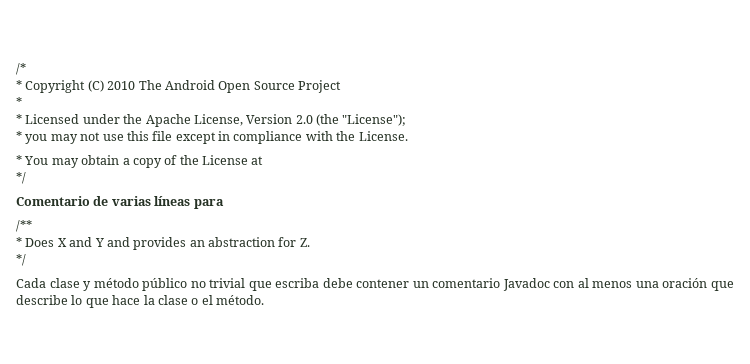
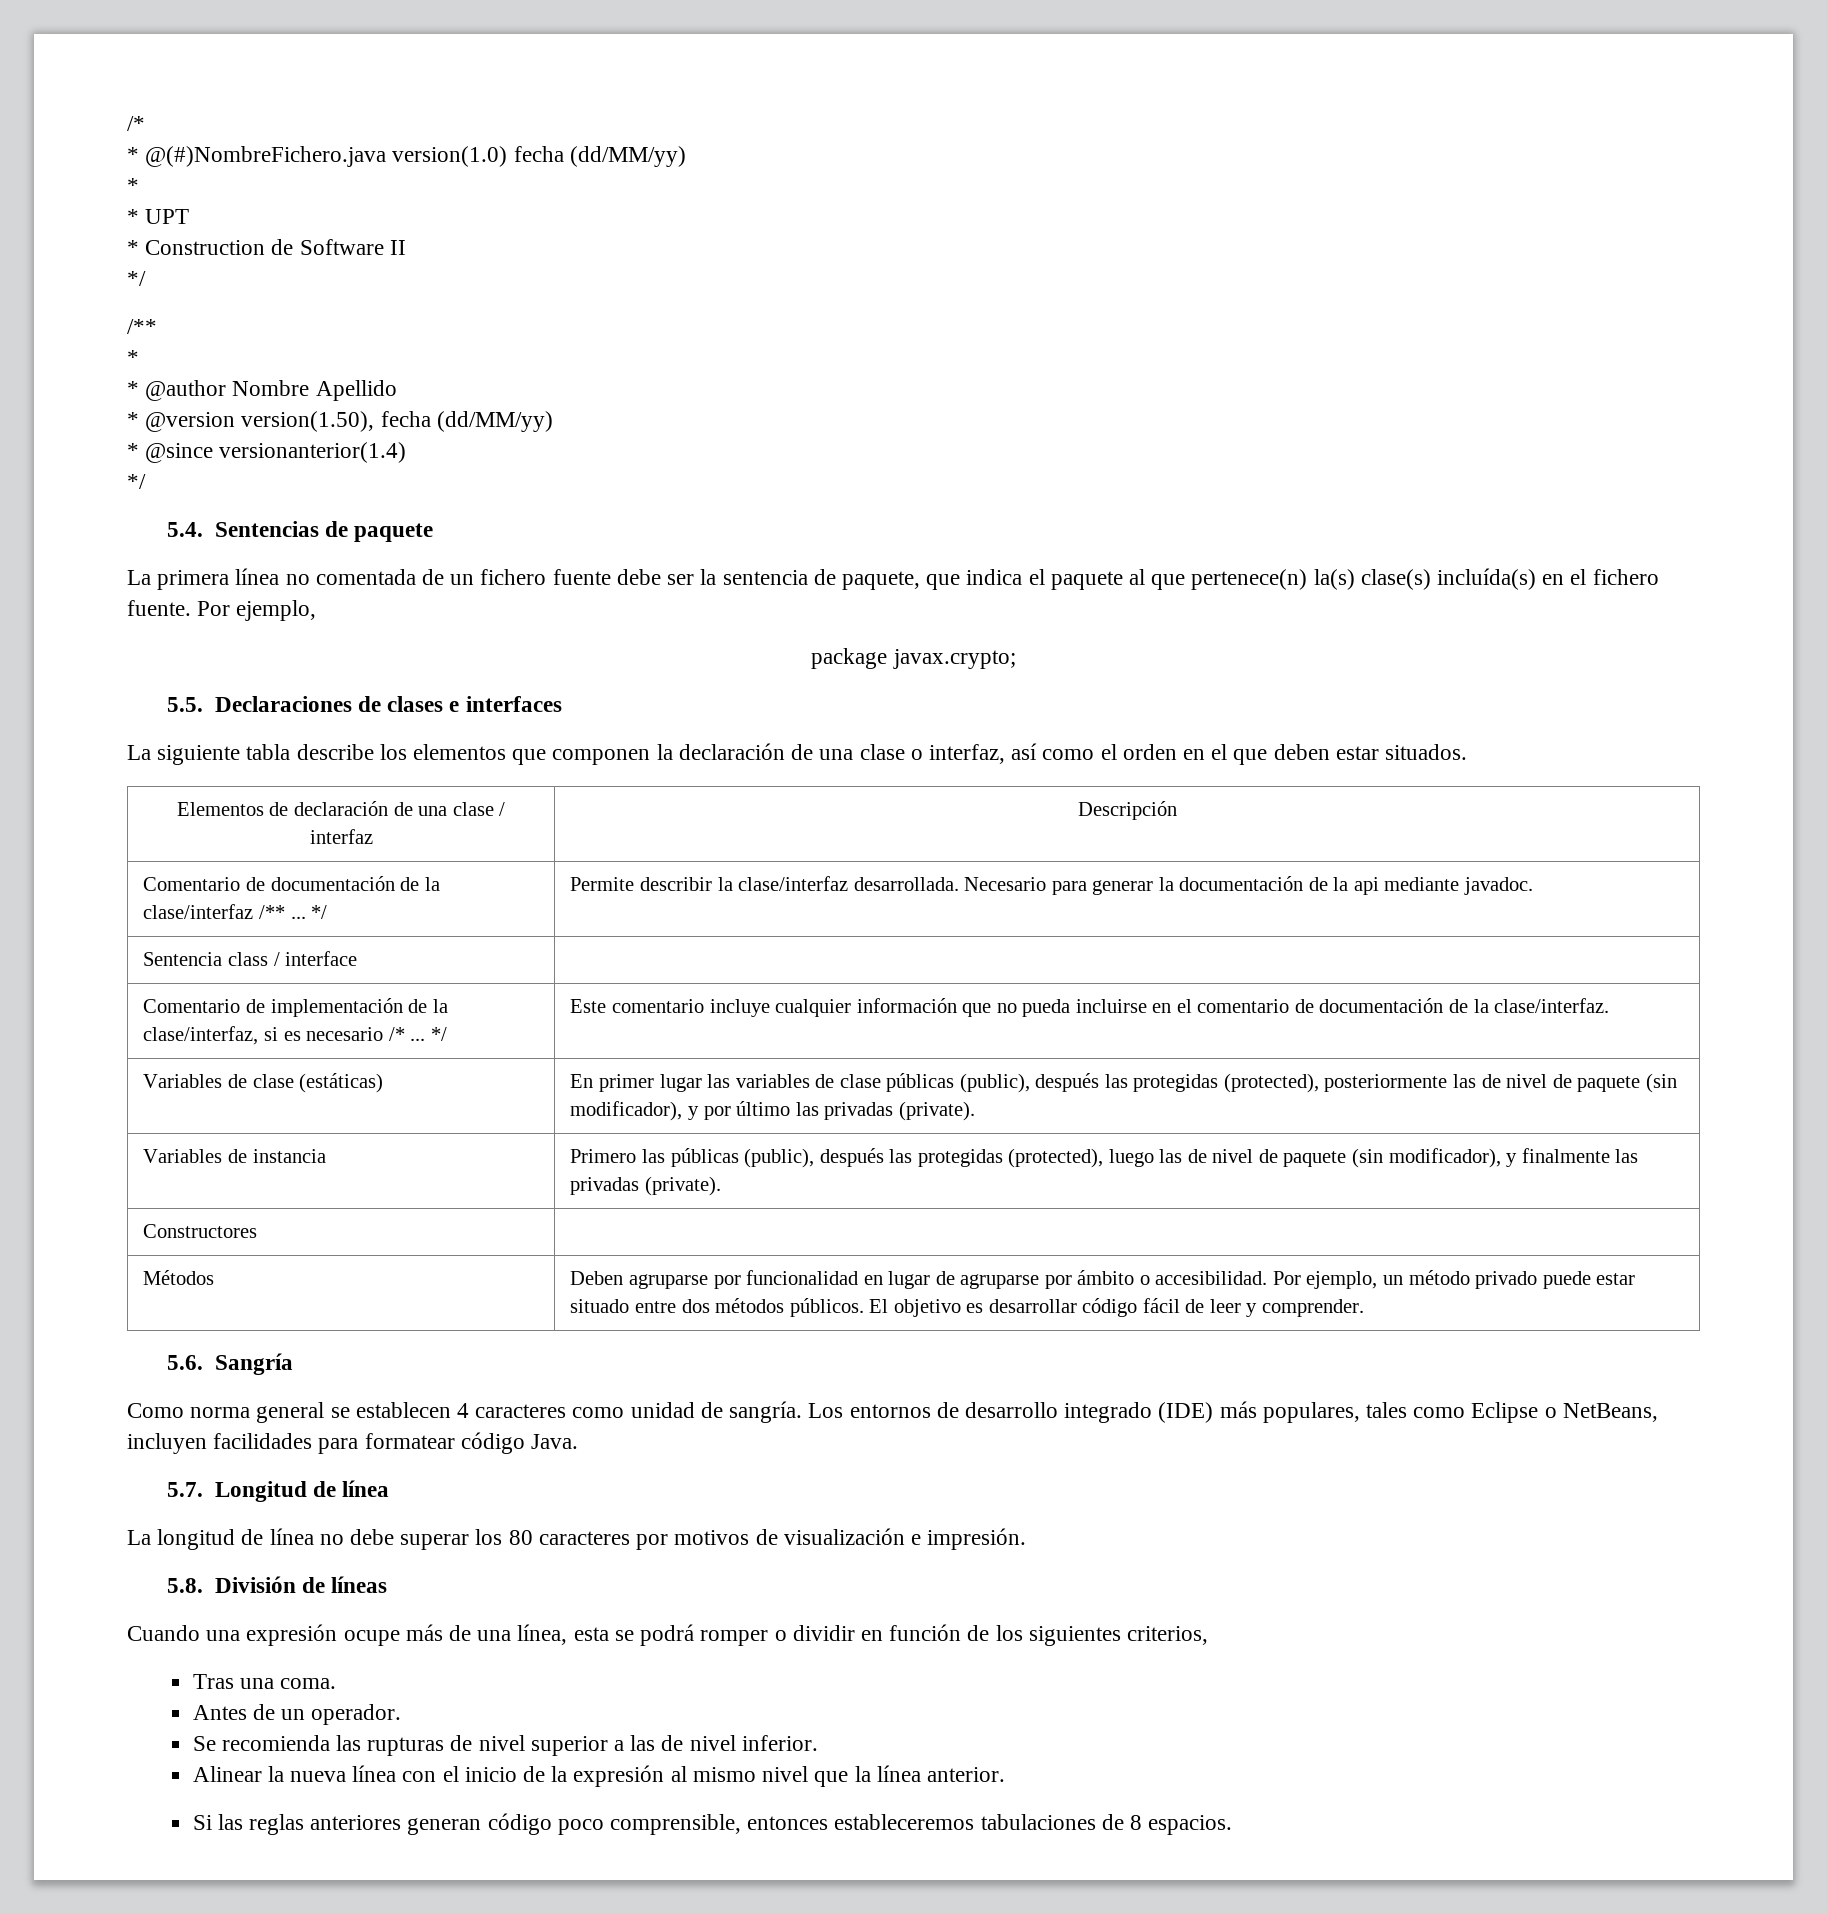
[25,80,341,93] [16,97,22,107] [16,114,407,127] [16,131,408,144] [16,155,264,168] [16,172,26,184] [16,196,224,209] [16,220,32,232] [16,237,310,250] [16,254,26,266] [16,278,734,291] [16,295,264,308] Copyright (C) 2010 The Android Open Source Project // * // * Licensed under the Apache License, Version 2.0 (the "License"); // * you may not use this file except in compliance with the License. // * You may obtain a copy of the License at // */ // Comentario de varias líneas para // /** // * Does X and Y and provides an abstraction for Z. // */ // Cada clase y método público no trivial que escriba debe contener un comentario Javadoc con al menos una oración que describe lo que hace la clase o el método. -> [145,146,686,167] [127,178,139,193] [127,209,190,224] [127,239,406,255] [127,271,146,286] [127,319,157,334] [127,350,139,365] [127,380,397,401] [127,411,553,432] [127,442,407,463] [127,474,146,489] [167,521,434,542] [127,568,1659,590] [127,600,317,621] [811,648,1016,669] [167,696,562,712] [127,743,1468,765] [176,801,506,816] [309,829,373,844] [1077,801,1177,820] [143,876,440,891] [143,904,328,919] [570,876,1533,895] [143,951,358,966] [143,998,448,1017] [143,1026,447,1045] [570,998,1610,1017] [143,1073,384,1093] [570,1073,1677,1093] [570,1101,975,1121] [143,1149,326,1163] [570,1148,1639,1168] [570,1176,722,1196] [143,1224,258,1238] [143,1270,215,1285] [570,1270,1636,1289] [570,1298,1364,1317] [167,1353,293,1375] [127,1401,1658,1423] [127,1432,579,1454] [167,1480,390,1502] [127,1528,1027,1550] [167,1576,388,1593] [127,1624,1208,1646] [192,1674,336,1689] [192,1704,402,1725] [192,1735,818,1756] [192,1765,1005,1787] [192,1813,1233,1835] @(#)NombreFichero.java version(1.0) fecha (dd/MM/yy) // * // * UPT // * Construction de Software II // */ // /** // * // * @author Nombre Apellido // * @version version(1.50), fecha (dd/MM/yy) // * @since versionanterior(1.4) // */ // 5.4. Sentencias de paquete // La primera línea no comentada de un fichero fuente debe ser la sentencia de paquete, que indica el paquete al que pertenece(n) la(s) clase(s) incluída(s) en el fichero fuente. Por ejemplo, // package javax.crypto; // 5.5. Declaraciones de clases e interfaces // La siguiente tabla describe los elementos que componen la declaración de una clase o interfaz, así como el orden en el que deben estar situados. // Elementos de declaración de una clase / interfaz | Descripción // Comentario de documentación de la clase/interfaz /** ... */ | Permite describir la clase/interfaz desarrollada. Necesario para generar la documentación de la api mediante javadoc. // Sentencia class / interface | // Comentario de implementación de la clase/interfaz, si es necesario /* ... */ | Este comentario incluye cualquier información que no pueda incluirse en el comentario de documentación de la clase/interfaz. // Variables de clase (estáticas) | En primer lugar las variables de clase públicas (public), después las protegidas (protected), posteriormente las de nivel de paquete (sin modificador), y por último las privadas (private). // Variables de instancia | Primero las públicas (public), después las protegidas (protected), luego las de nivel de paquete (sin modificador), y finalmente las privadas (private). // Constructores | // Métodos | Deben agruparse por funcionalidad en lugar de agruparse por ámbito o accesibilidad. Por ejemplo, un método privado puede estar situado entre dos métodos públicos. El objetivo es desarrollar código fácil de leer y comprender. // 5.6. Sangría // Como norma general se establecen 4 caracteres como unidad de sangría. Los entornos de desarrollo integrado (IDE) más populares, tales como Eclipse o NetBeans, incluyen facilidades para formatear código Java. // 5.7. Longitud de línea // La longitud de línea no debe superar los 80 caracteres por motivos de visualización e impresión. // 5.8. División de líneas // Cuando una expresión ocupe más de una línea, esta se podrá romper o dividir en función de los siguientes criterios, // Tras una coma. // Antes de un operador. // Se recomienda las rupturas de nivel superior a las de nivel inferior. // Alinear la nueva línea con el inicio de la expresión al mismo nivel que la línea anterior. // Si las reglas anteriores generan código poco comprensible, entonces estableceremos tabulaciones de 8 espacios.

